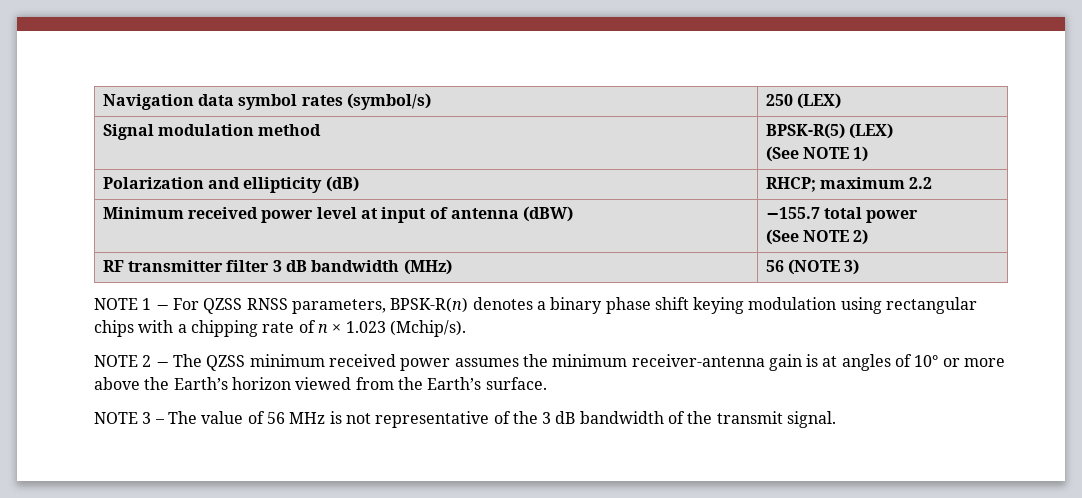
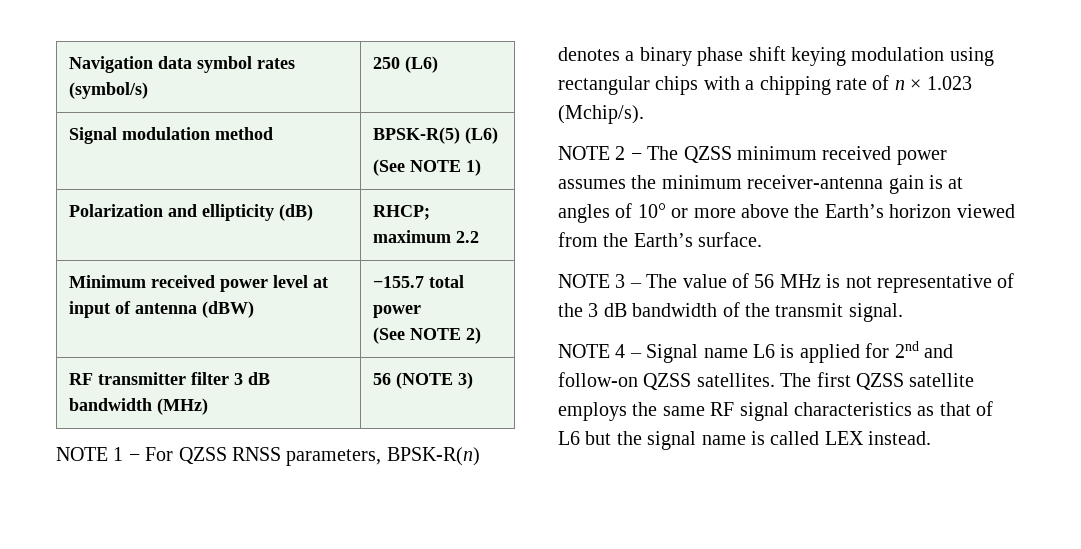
[797,93,842,109] (LEX) -> [404,56,438,73] (L6)
[849,123,894,139] (LEX) -> [464,127,498,144] (L6)
(837, 419) none -> [558,341,953,363] [558,372,975,390] [558,401,994,421] [558,431,932,450] // NOTE 4 – Signal name L6 is applied for 2nd and follow-on QZSS satellites. The first QZSS satellite employs the same RF signal characteristics as that of L6 but the signal name is called LEX instead.

